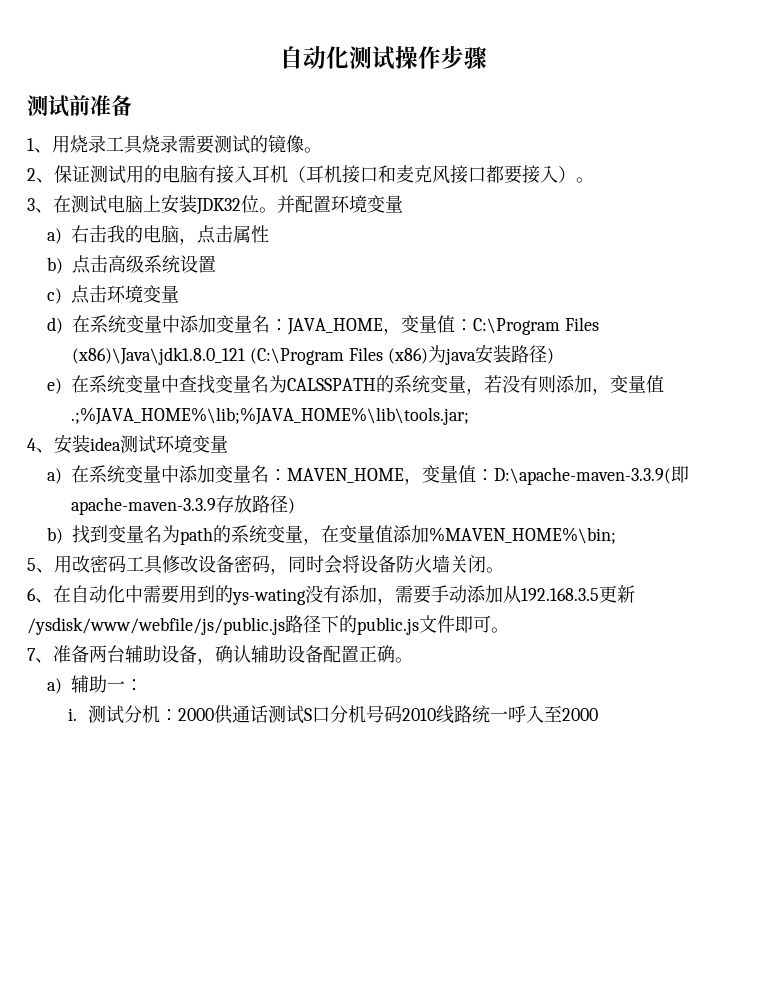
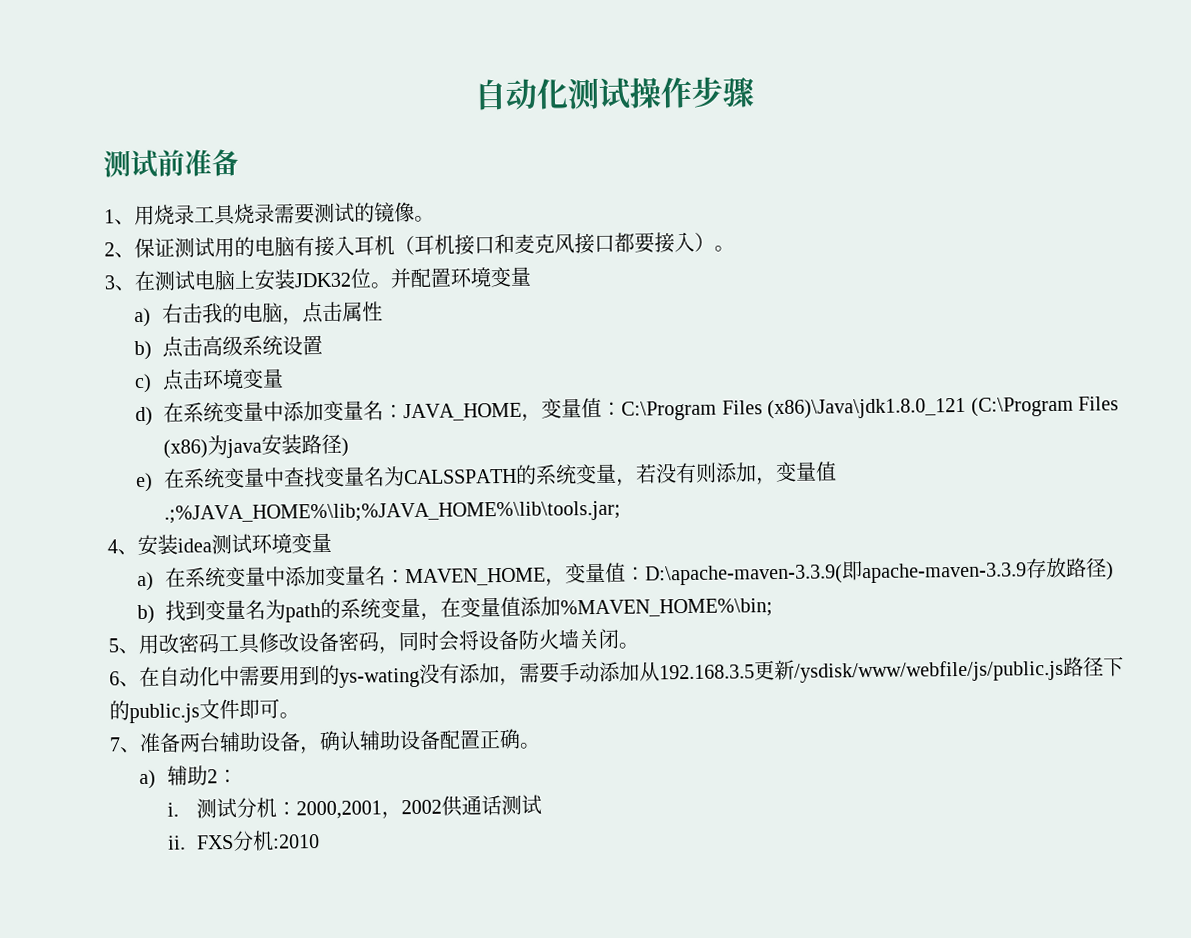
[107,681,126,691] 一 -> [207,769,219,784] 2
[178,708,215,721] 2000 -> [296,799,443,820] 2000,2001，2002
[304,705,599,724] S口分机号码2010线路统一呼入至2000 -> [168,830,321,852] // ii. FXS分机:2010

